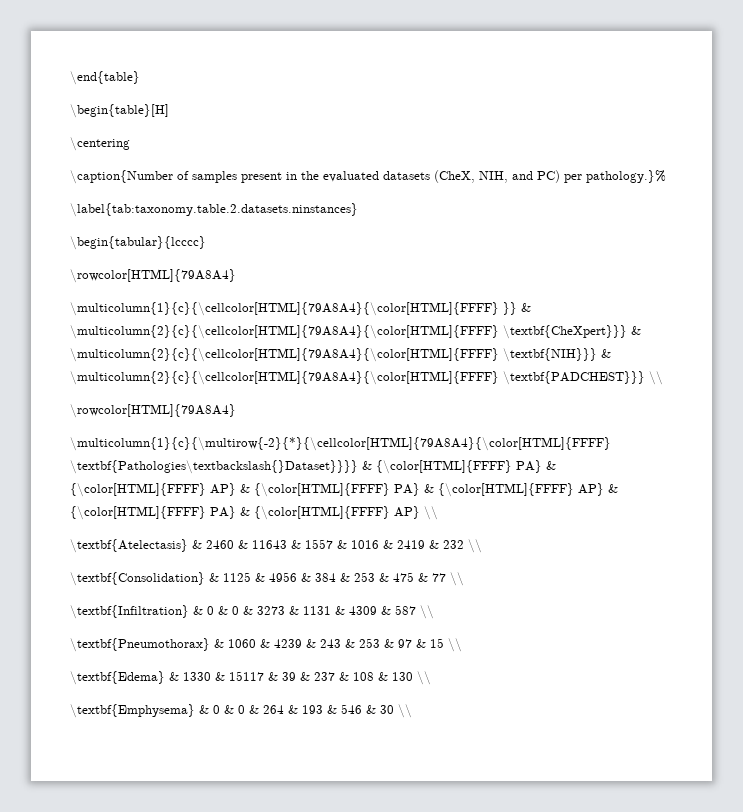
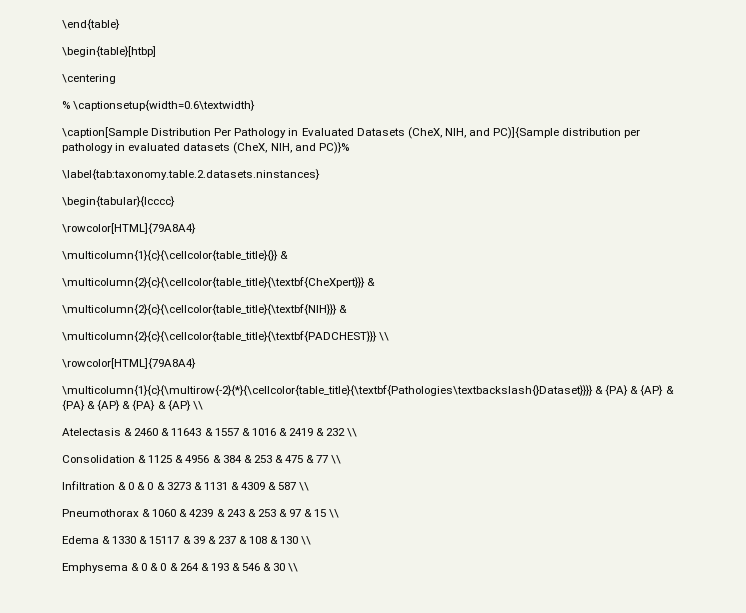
[70,104,169,118] \begin{table}[H] -> [62,46,156,57] \begin{table}[htbp]
[70,170,319,184] \caption{Number of samples present in the -> [62,100,256,111] [62,127,641,139] [62,143,126,153] % \captionsetup{width=0.6\textwidth} // \caption[Sample Distribution Per Pathology in Evaluated Datasets (CheX, NIH, and PC)]{Sample distribution per pathology in
[537,170,666,183] PC) per pathology.}% -> [318,142,349,154] PC)}%
[70,302,531,316] [70,325,641,339] [70,348,611,362] [70,371,645,385] \multicolumn{1}{c}{\cellcolor[HTML]{79A8A4}{\color[HTML]{FFFF} }} & \multicolumn{2}{c}{\cellcolor[HTML]{79A8A4}{\color[HTML]{FFFF} \textbf{CheXpert}}} & \multicolumn{2}{c}{\cellcolor[HTML]{79A8A4}{\color[HTML]{FFFF} \textbf{NIH}}} & \multicolumn{2}{c}{\cellcolor[HTML]{79A8A4}{\color[HTML]{FFFF} \textbf{PADCHEST}}} -> [62,250,289,261] [62,277,376,288] [62,304,348,315] [62,331,377,342] \multicolumn{1}{c}{\cellcolor{table_title}{}} & // \multicolumn{2}{c}{\cellcolor{table_title}{\textbf{CheXpert}}} & // \multicolumn{2}{c}{\cellcolor{table_title}{\textbf{NIH}}} & // \multicolumn{2}{c}{\cellcolor{table_title}{\textbf{PADCHEST}}}
[70,437,611,451] [70,460,556,474] [70,483,618,497] [70,506,438,520] [70,539,188,553] \multicolumn{1}{c}{\multirow{-2}{*}{\cellcolor[HTML]{79A8A4}{\color[HTML]{FFFF} \textbf{Pathologies\textbackslash{}Dataset}}}} & {\color[HTML]{FFFF} PA} & {\color[HTML]{FFFF} AP} & {\color[HTML]{FFFF} PA} & {\color[HTML]{FFFF} AP} & {\color[HTML]{FFFF} PA} & {\color[HTML]{FFFF} AP} \\ // \textbf{Atelectasis} -> [62,385,674,396] [62,400,203,411] [62,428,121,436] \multicolumn{1}{c}{\multirow{-2}{*}{\cellcolor{table_title}{\textbf{Pathologies\textbackslash{}Dataset}}}} & {PA} & {AP} & {PA} & {AP} & {PA} & {AP} \\ // Atelectasis
[70,572,205,586] \textbf{Consolidation} -> [62,455,135,463] Consolidation
[70,605,189,619] \textbf{Infiltration} -> [62,481,115,490] Infiltration
[70,638,210,652] \textbf{Pneumothorax} -> [62,509,139,517] Pneumothorax
[70,671,165,685] \textbf{Edema} -> [62,536,99,544] Edema
[70,704,195,718] \textbf{Emphysema} -> [62,563,128,573] Emphysema

